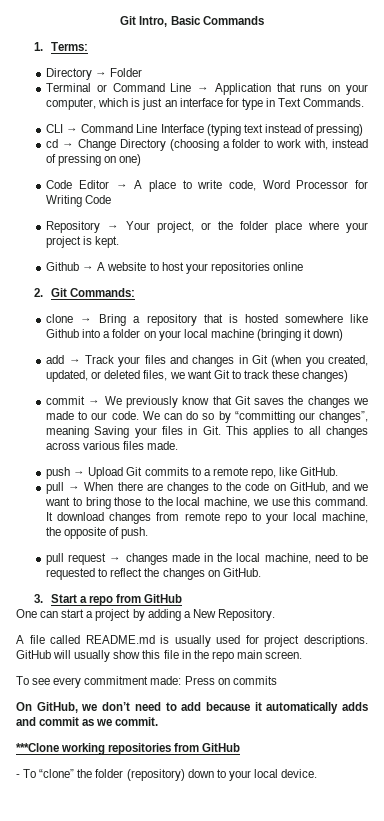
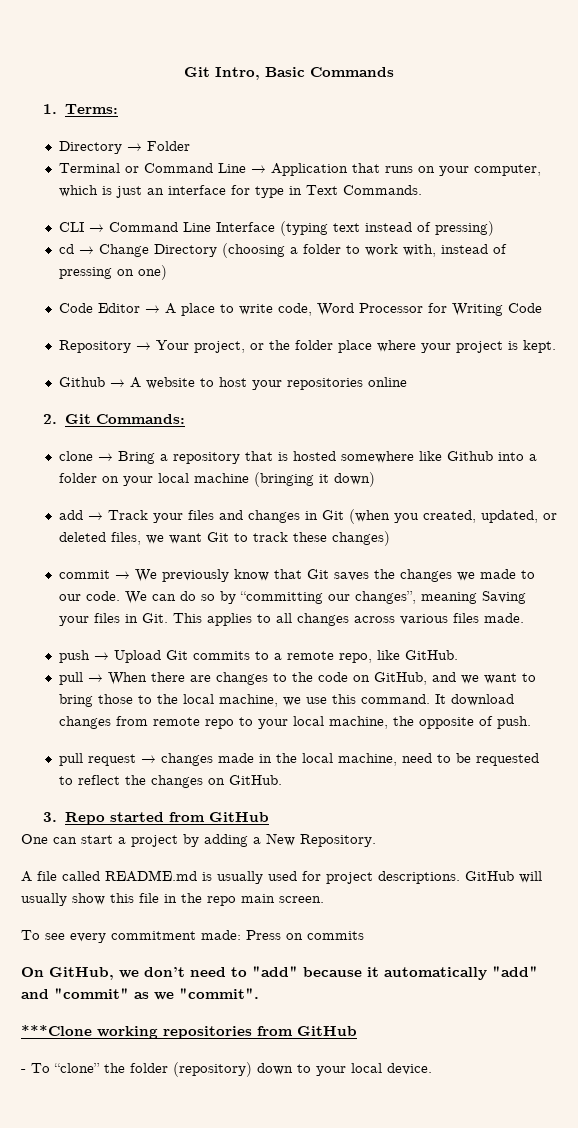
[50,594,114,606] Start a repo -> [64,812,164,825] Repo started
[181,702,202,711] add -> [252,966,298,977] "add"
[341,702,368,711] [16,717,80,726] adds and commit -> [492,966,538,977] [21,988,129,999] "add" and "commit"
[115,717,159,726] commit. -> [179,988,259,999] "commit".

